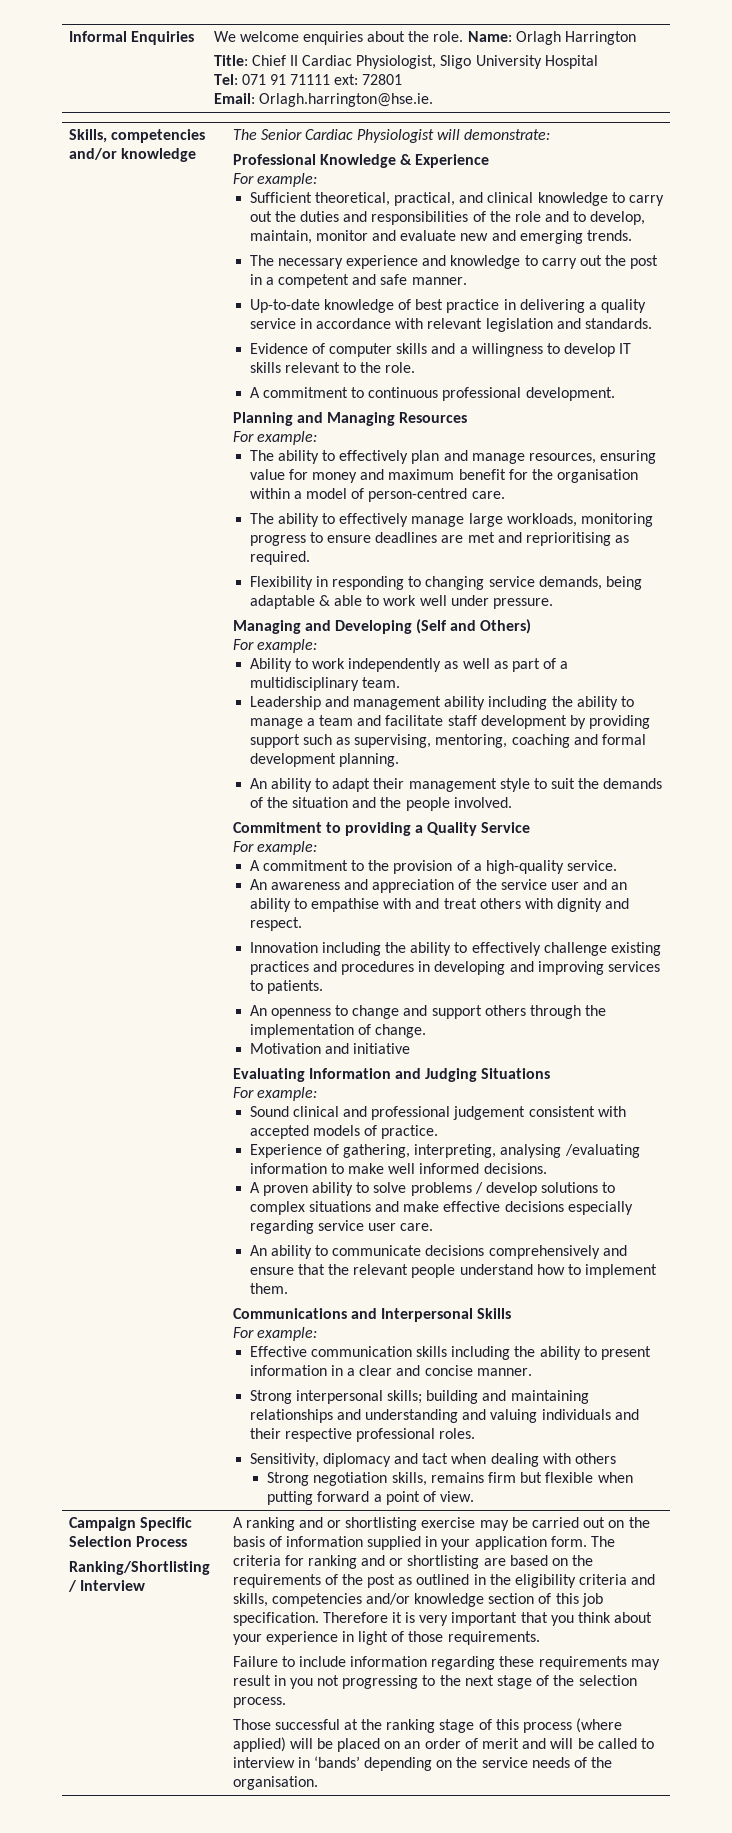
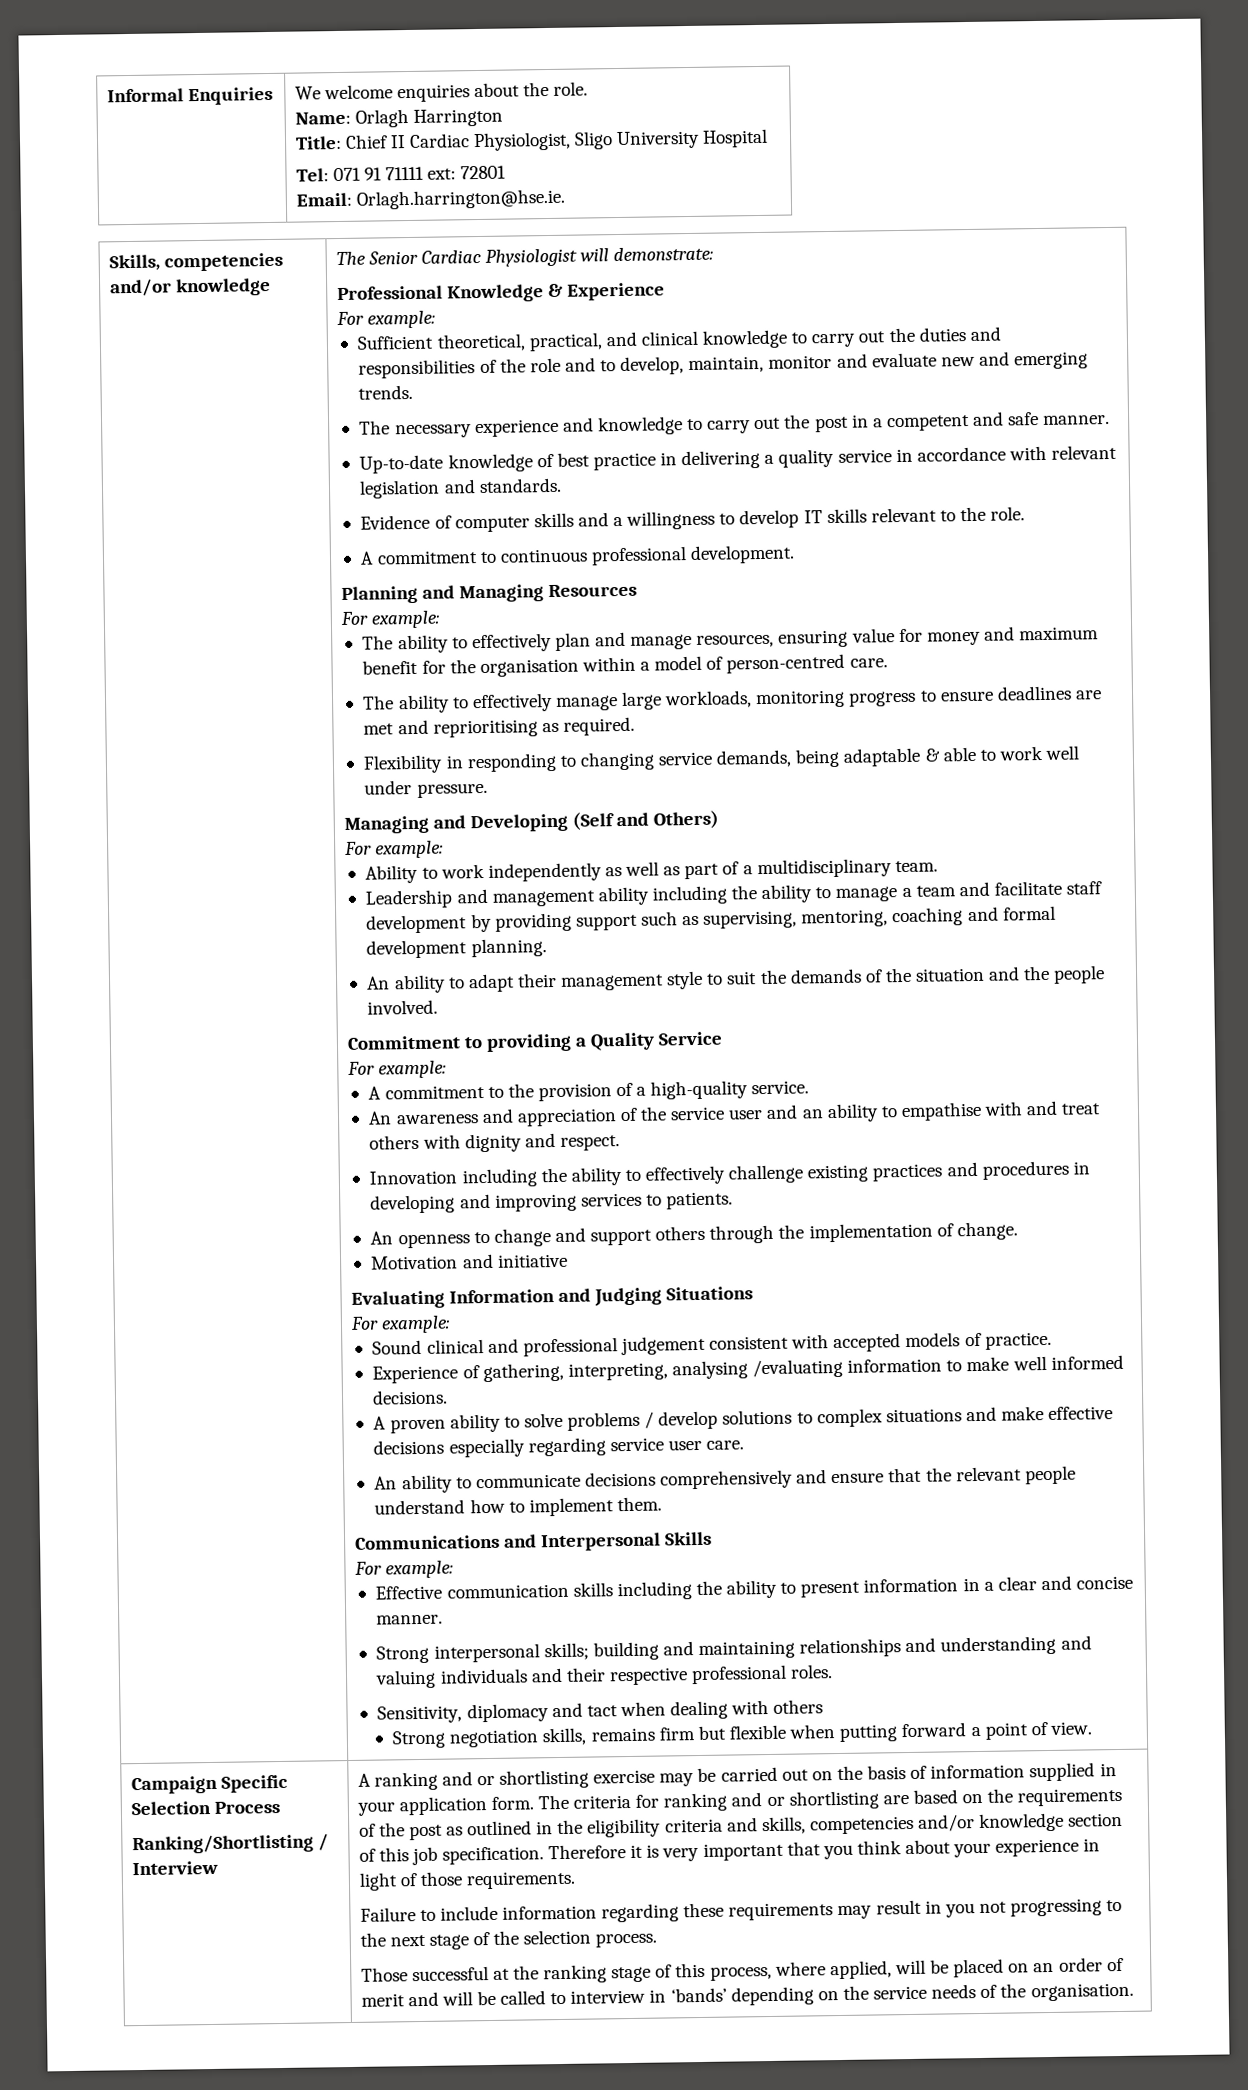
(464, 36) none -> (589, 88) //
[523,1718,623,1733] [232,1737,286,1752] process (where applied) -> [709,1960,892,1981] process, where applied,

